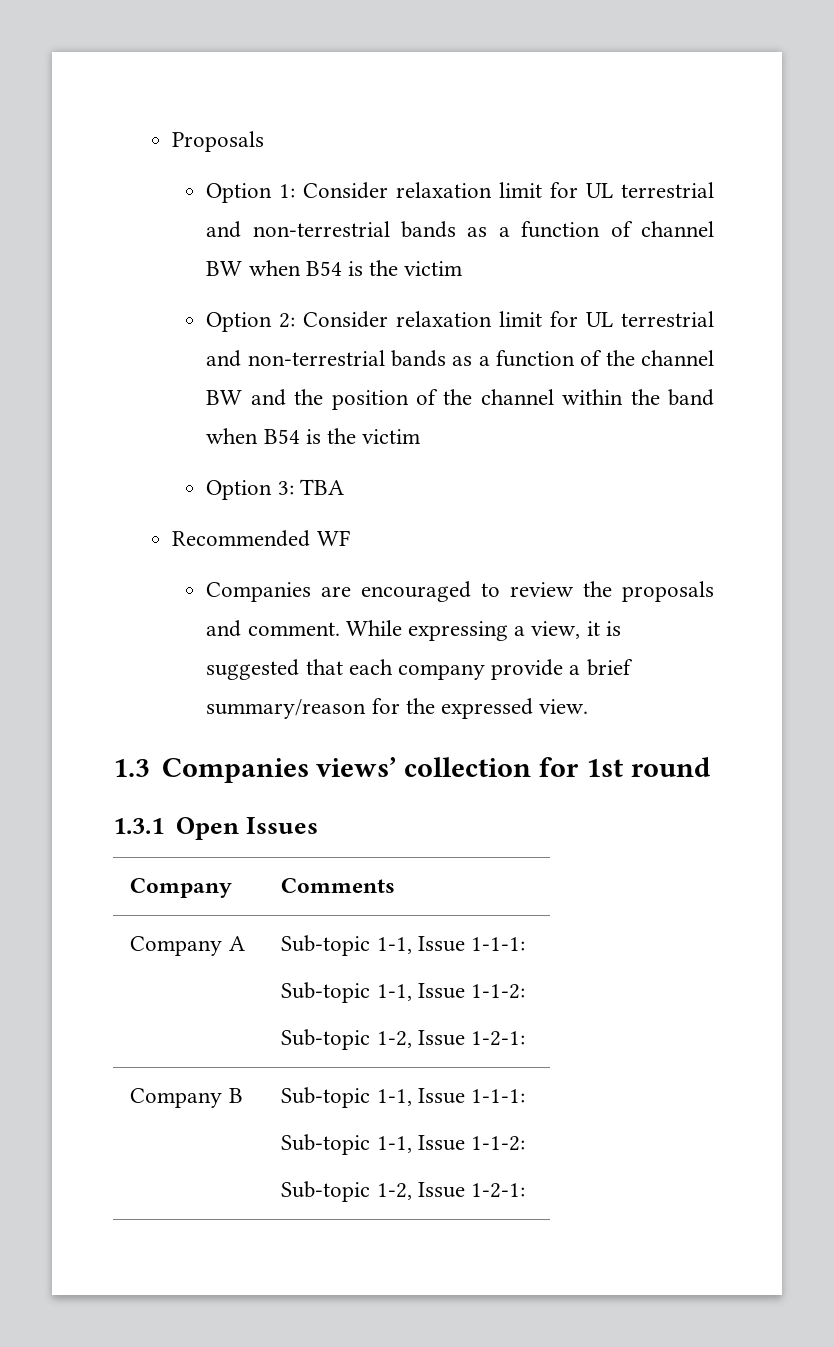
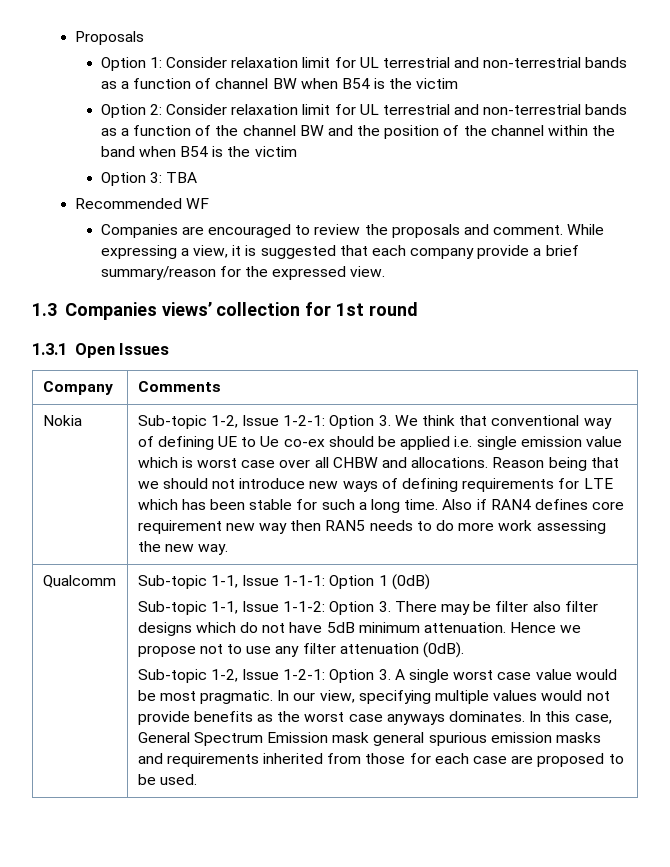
[130,936,245,956] [281,935,526,956] [281,982,526,1003] [281,1029,526,1050] [130,1088,243,1108] [281,1087,526,1108] [281,1134,526,1155] [281,1181,526,1202] Company A | Sub-topic 1-1, Issue 1-1-1: // Sub-topic 1-1, Issue 1-1-2: // Sub-topic 1-2, Issue 1-2-1: // Company B | Sub-topic 1-1, Issue 1-1-1: // Sub-topic 1-1, Issue 1-1-2: // Sub-topic 1-2, Issue 1-2-1: -> [42,415,82,426] [137,415,612,429] [137,436,622,450] [137,457,619,471] [137,478,613,492] [137,499,625,513] [137,520,606,534] [137,541,229,555] [42,575,116,588] [137,574,430,590] [137,601,598,615] [137,622,582,636] [137,642,464,658] [137,669,617,683] [137,690,610,704] [137,711,612,725] [137,732,601,746] [137,753,624,767] [137,774,197,785] Nokia | Sub-topic 1-2, Issue 1-2-1: Option 3. We think that conventional way of defining UE to Ue co-ex should be applied i.e. single emission value which is worst case over all CHBW and allocations. Reason being that we should not introduce new ways of defining requirements for LTE which has been stable for such a long time. Also if RAN4 defines core requirement new way then RAN5 needs to do more work assessing the new way. // Qualcomm | Sub-topic 1-1, Issue 1-1-1: Option 1 (0dB) // Sub-topic 1-1, Issue 1-1-2: Option 3. There may be filter also filter designs which do not have 5dB minimum attenuation. Hence we propose not to use any filter attenuation (0dB). // Sub-topic 1-2, Issue 1-2-1: Option 3. A single worst case value would be most pragmatic. In our view, specifying multiple values would not provide benefits as the worst case anyways dominates. In this case, General Spectrum Emission mask general spurious emission masks and requirements inherited from those for each case are proposed to be used.

